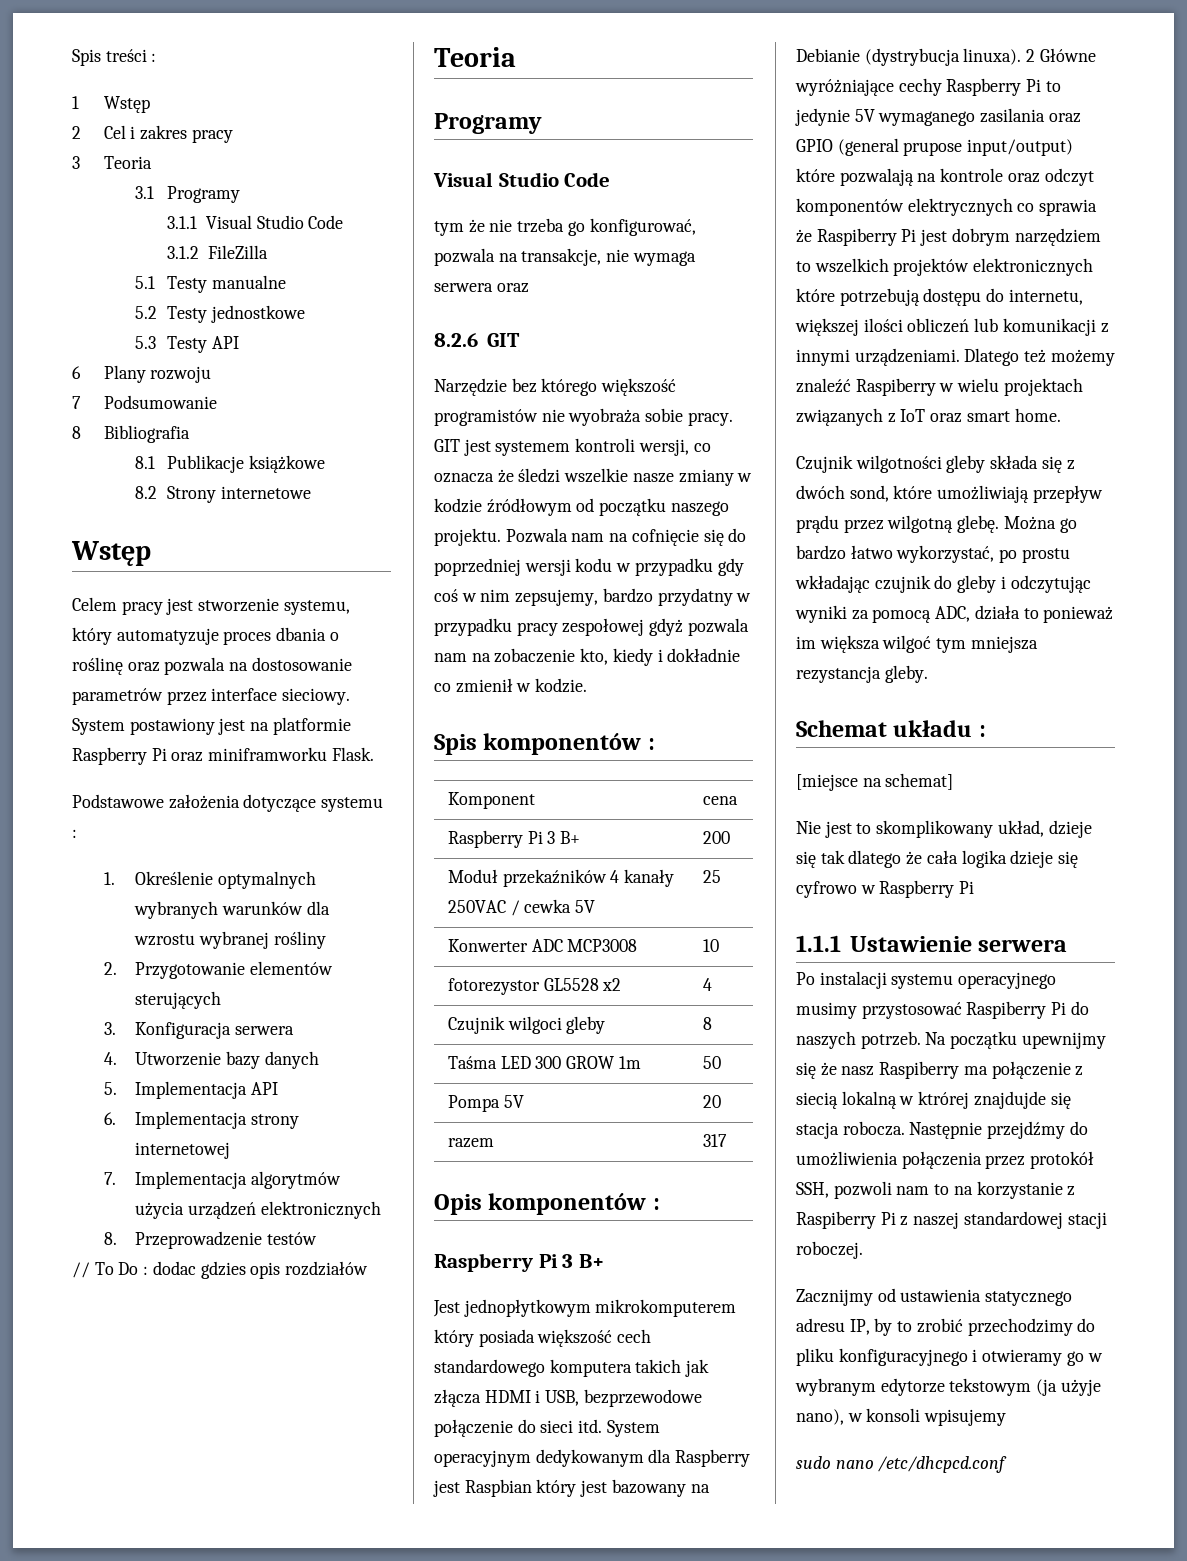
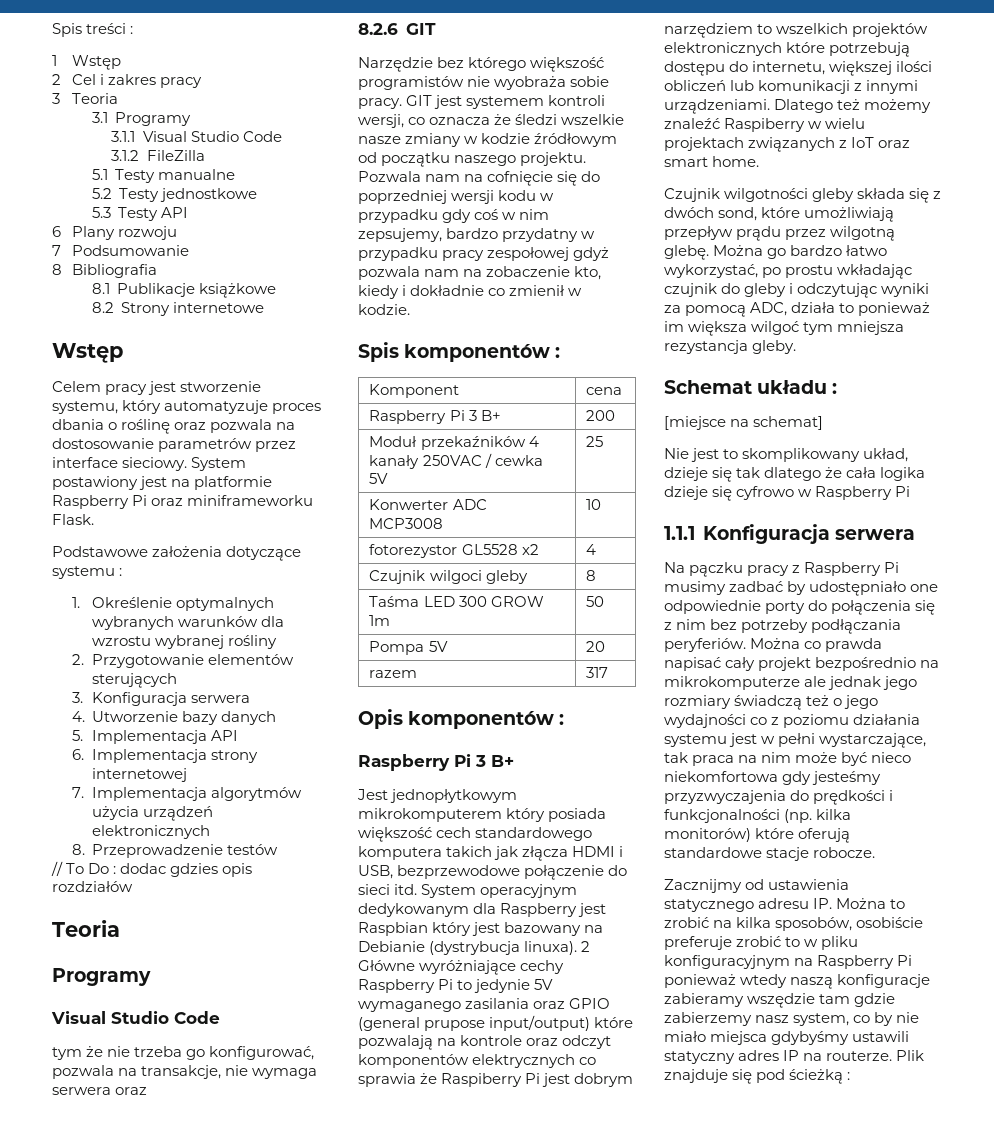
[208,747,328,761] miniframworku -> [187,495,314,506] miniframeworku
[849,936,1068,952] [796,971,1057,989] [796,1001,1089,1019] [796,1031,1106,1049] [796,1061,1084,1079] [796,1091,1071,1109] [796,1121,1088,1139] [796,1151,1095,1169] [796,1181,1076,1199] [796,1211,1107,1229] [796,1241,863,1259] Ustawienie serwera // Po instalacji systemu operacyjnego musimy przystosować Raspiberry Pi do naszych potrzeb. Na początku upewnijmy się że nasz Raspiberry ma połączenie z siecią lokalną w ktrórej znajdujde się stacja robocza. Następnie przejdźmy do umożliwienia połączenia przez protokół SSH, pozwoli nam to na korzystanie z Raspiberry Pi z naszej standardowej stacji roboczej. -> [702,524,915,544] [664,562,900,577] [664,581,939,596] [664,600,936,615] [664,619,902,634] [664,638,883,652] [664,657,940,671] [664,676,918,690] [664,695,879,710] [664,714,921,728] [664,733,927,748] [664,752,912,766] [664,771,882,785] [664,790,894,805] [664,809,852,823] [664,828,851,843] [664,847,876,861] Konfiguracja serwera // Na pączku pracy z Raspberry Pi musimy zadbać by udostępniało one odpowiednie porty do połączenia się z nim bez potrzeby podłączania peryferiów. Można co prawda napisać cały projekt bezpośrednio na mikrokomputerze ale jednak jego rozmiary świadczą też o jego wydajności co z poziomu działania systemu jest w pełni wystarczające, tak praca na nim może być nieco niekomfortowa gdy jesteśmy przyzwyczajenia do prędkości i funkcjonalności (np. kilka monitorów) które oferują standardowe stacje robocze.
[849,1318,1096,1336] [796,1348,1103,1366] [795,1378,1101,1396] [796,1408,1007,1426] [796,1456,1008,1473] IP, by to zrobić przechodzimy do pliku konfiguracyjnego i otwieramy go w wybranym edytorze tekstowym (ja użyje nano), w konsoli wpisujemy // sudo nano /etc/dhcpcd.conf -> [813,898,906,909] [664,917,924,931] [664,936,859,950] [664,955,913,969] [664,974,931,989] [664,993,896,1008] [664,1012,920,1026] [664,1031,910,1045] [664,1050,925,1064] [664,1069,851,1084] IP. Można to zrobić na kilka sposobów, osobiście preferuje zrobić to w pliku konfiguracyjnym na Raspberry Pi ponieważ wtedy naszą konfiguracje zabieramy wszędzie tam gdzie zabierzemy nasz system, co by nie miało miejsca gdybyśmy ustawili statyczny adres IP na routerze. Plik znajduje się pod ścieżką :

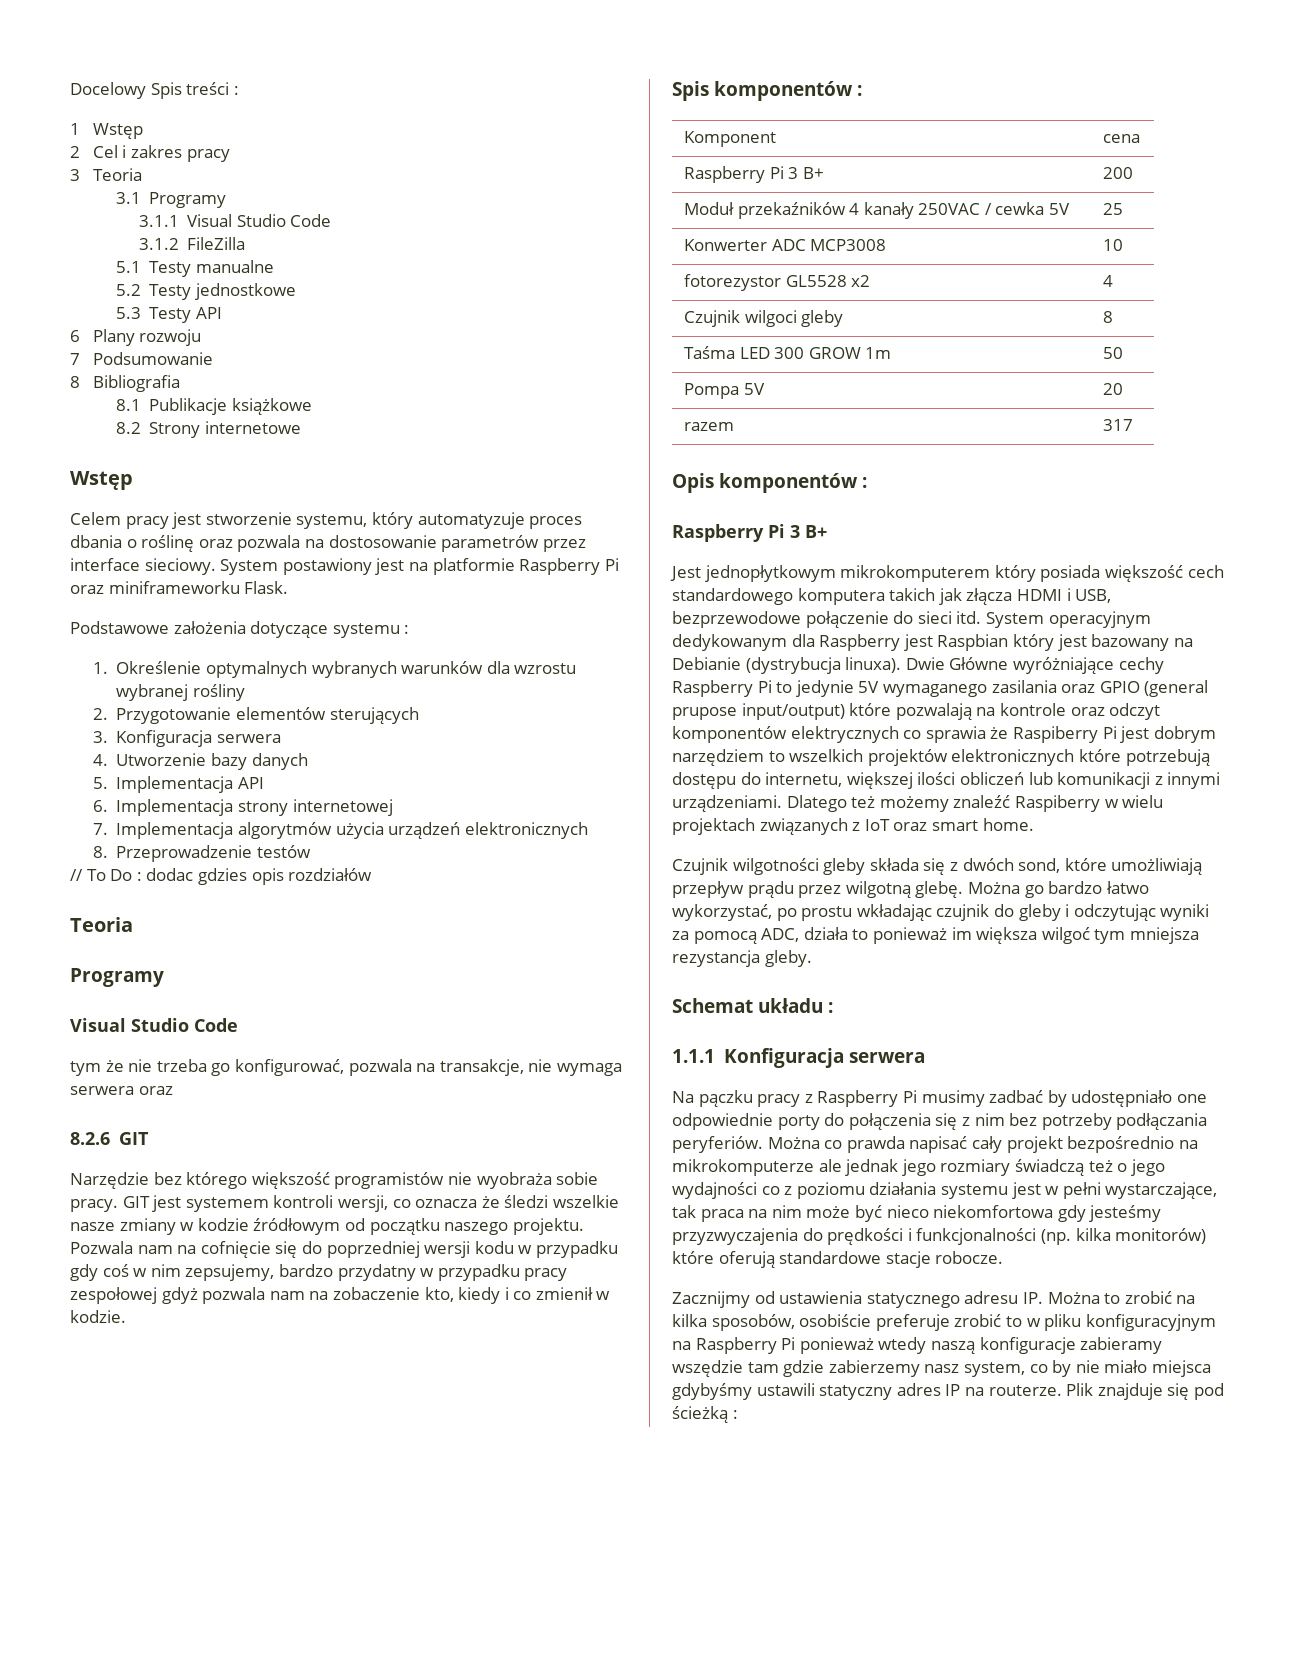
(52, 30) none -> [70,82,146,99] Docelowy
[410,285,485,296] dokładnie -> (509, 1293) none
[581,941,591,952] 2 -> [905,657,945,670] Dwie
[664,416,824,430] [664,448,909,462] [664,467,926,482] [664,486,911,501] // [miejsce na schemat] // Nie jest to skomplikowany układ, dzieje się tak dlatego że cała logika dzieje się cyfrowo w Raspberry Pi -> (833, 1007) none

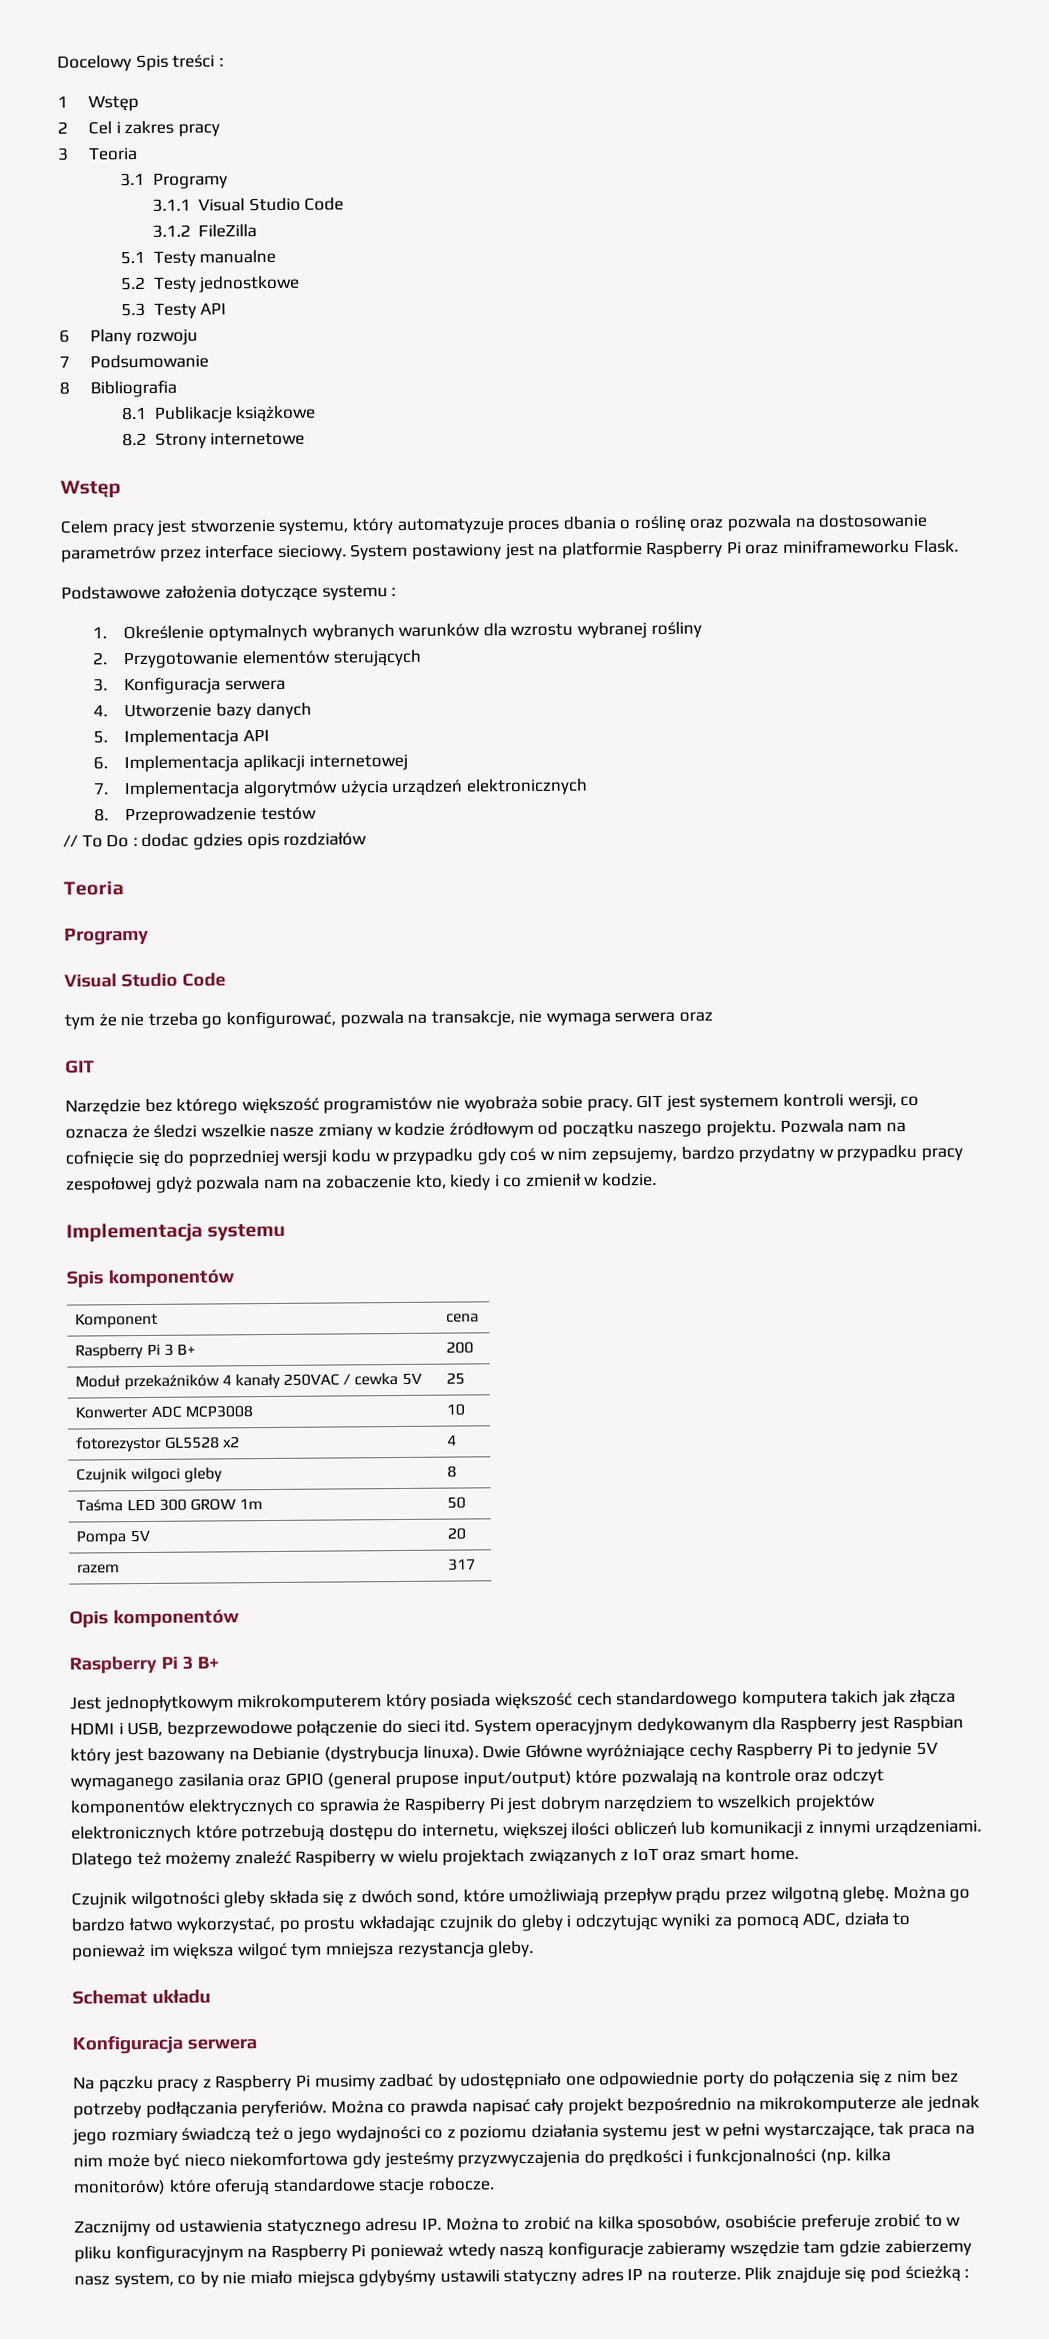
[237,801,288,816] strony -> [242,754,305,772] aplikacji
[70,1132,110,1145] 8.2.6 -> (714, 1016) none
(126, 1316) none -> [66,1222,287,1243] // Implementacja systemu
[857,85,862,96] : -> (235, 1278) none
[862,477,867,488] : -> (240, 1618) none
[828,1002,833,1013] [672,1049,715,1063] : // 1.1.1 -> (211, 1996) //

